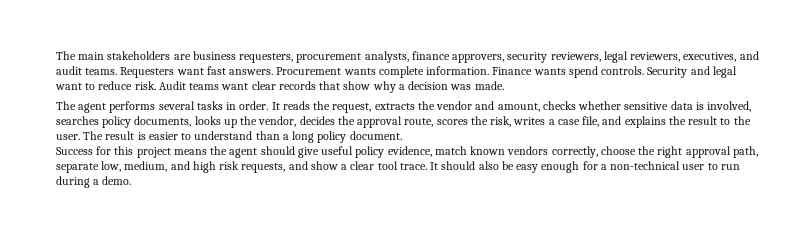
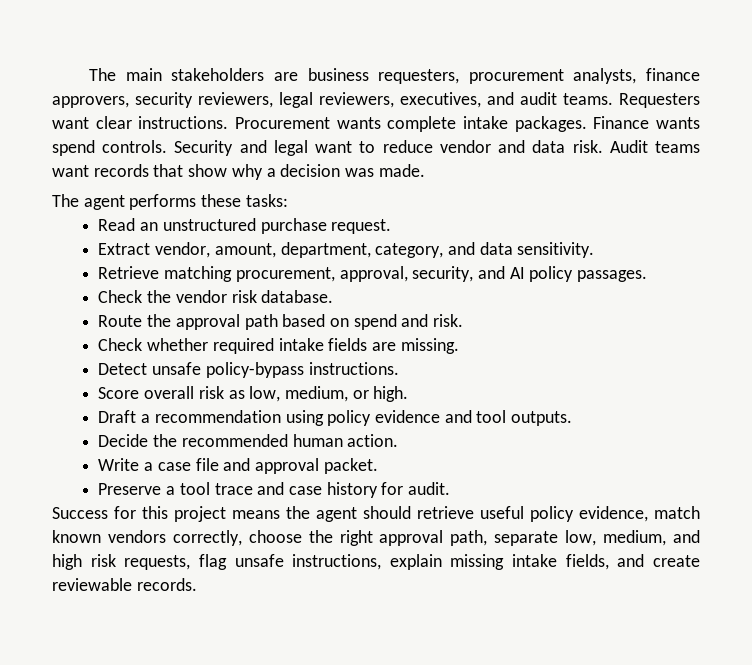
[206,66,274,75] fast answers. -> [95,116,229,129] clear instructions.
[426,66,490,75] information. -> [463,116,587,132] intake packages.
(133, 85) none -> [439,140,566,153] vendor and data
[251,81,276,90] clear -> (89, 171) none
[158,101,752,113] [56,116,751,128] [56,131,402,143] several tasks in order. It reads the request, extracts the vendor and amount, checks whether sensitive data is involved, searches policy documents, looks up the vendor, decides the approval route, scores the risk, writes a case file, and explains the result to the user. The result is easier to understand than a long policy document. -> [201,194,288,207] [98,218,392,234] [98,242,595,258] [98,266,648,282] [98,290,334,303] [98,314,464,330] [98,338,459,354] [98,362,399,378] [98,386,409,402] [98,410,573,426] [98,434,399,447] [98,458,378,474] [98,482,451,498] these tasks: // Read an unstructured purchase request. // Extract vendor, amount, department, category, and data sensitivity. // Retrieve matching procurement, approval, security, and AI policy passages. // Check the vendor risk database. // Route the approval path based on spend and risk. // Check whether required intake fields are missing. // Detect unsafe policy-bypass instructions. // Score overall risk as low, medium, or high. // Draft a recommendation using policy evidence and tool outputs. // Decide the recommended human action. // Write a case file and approval packet. // Preserve a tool trace and case history for audit.
[297,147,319,158] give -> [417,506,474,519] retrieve
[288,161,740,173] [56,176,132,188] and show a clear tool trace. It should also be easy enough for a non-technical user to run during a demo. -> [198,554,700,570] [52,578,197,591] flag unsafe instructions, explain missing intake fields, and create reviewable records.

